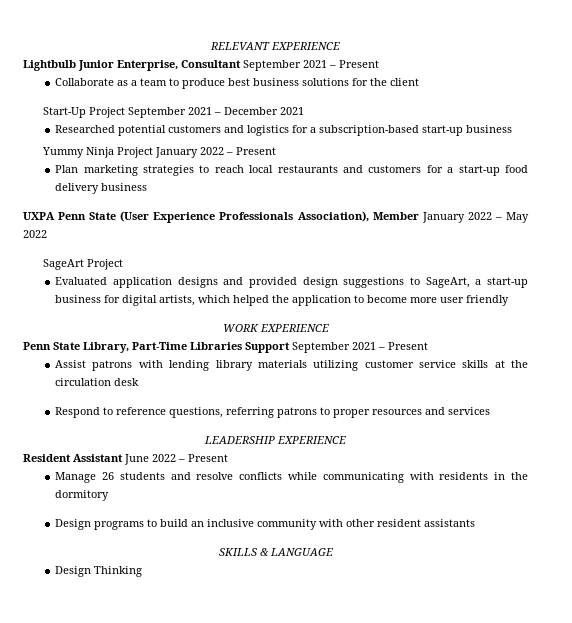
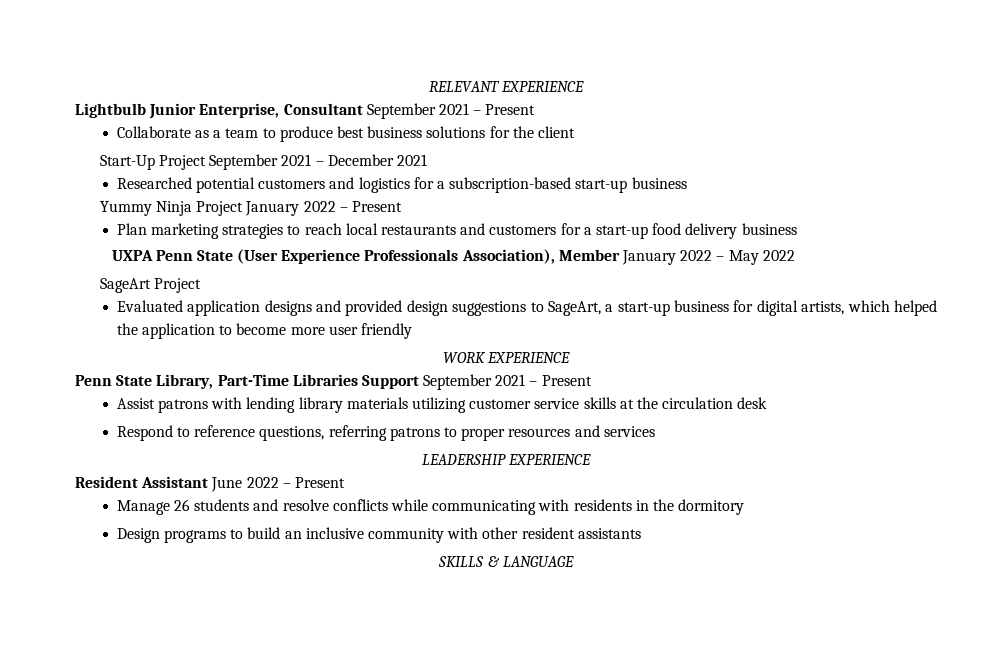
[55,566,143,577] // Design Thinking -> (574, 561) none

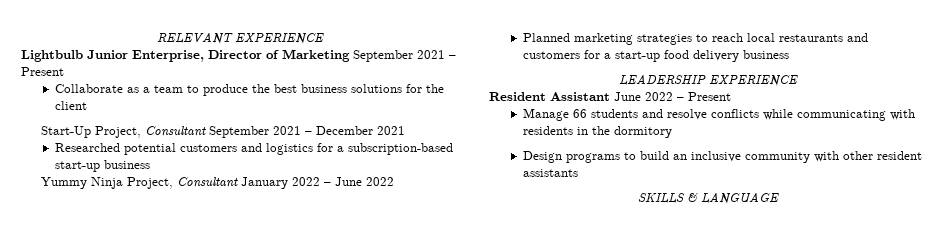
[283,103,363,115] Consultant -> [208,49,350,62] Director of Marketing
(333, 134) none -> [252,84,271,93] the
[159,155,207,170] Project -> [94,126,206,138] Project, Consultant
[196,201,402,216] [116,223,147,235] Project January 2022 – Present // Plan -> [126,177,394,189] [523,33,571,42] Project, Consultant January 2022 – June 2022 // Planned
[111,249,795,265] [99,278,202,293] [116,300,938,316] [116,323,413,339] [442,352,571,363] [75,374,592,390] [116,397,768,413] [116,425,655,441] // UXPA Penn State (User Experience Professionals Association), Member January 2022 – May 2022 // SageArt Project // Evaluated application designs and provided design suggestions to SageArt, a start-up business for digital artists, which helped the application to become more user friendly // WORK EXPERIENCE // Penn State Library, Part-Time Libraries Support September 2021 – Present // Assist patrons with lending library materials utilizing customer service skills at the circulation desk // Respond to reference questions, referring patrons to proper resources and services -> (790, 54) none
[174,499,191,511] 26 -> [573,109,588,118] 66

